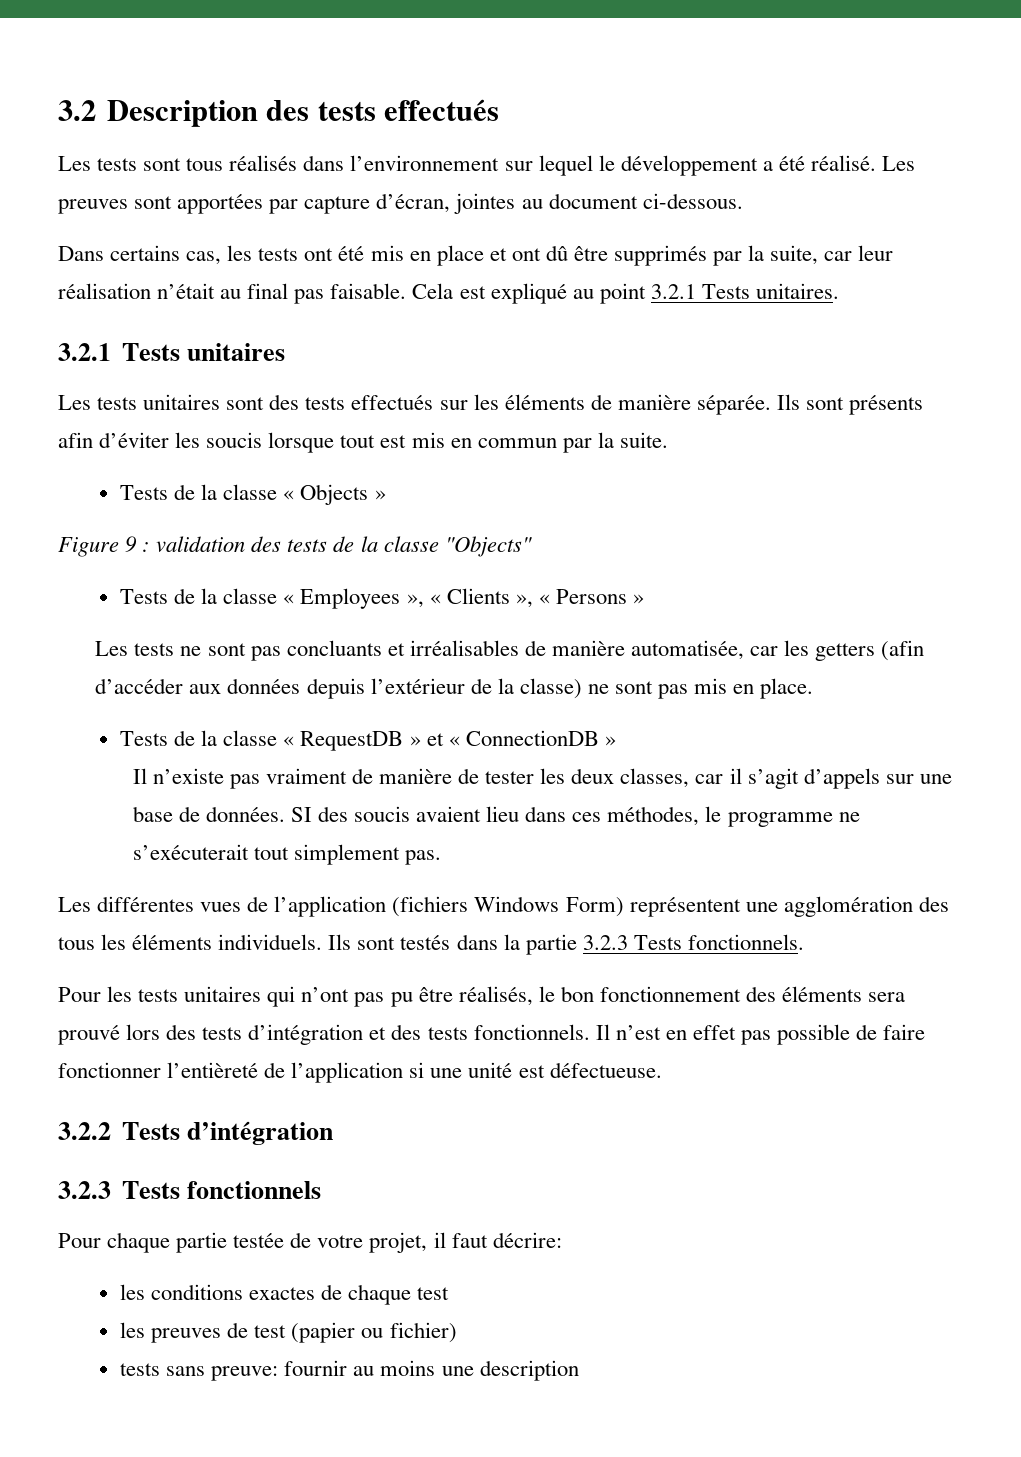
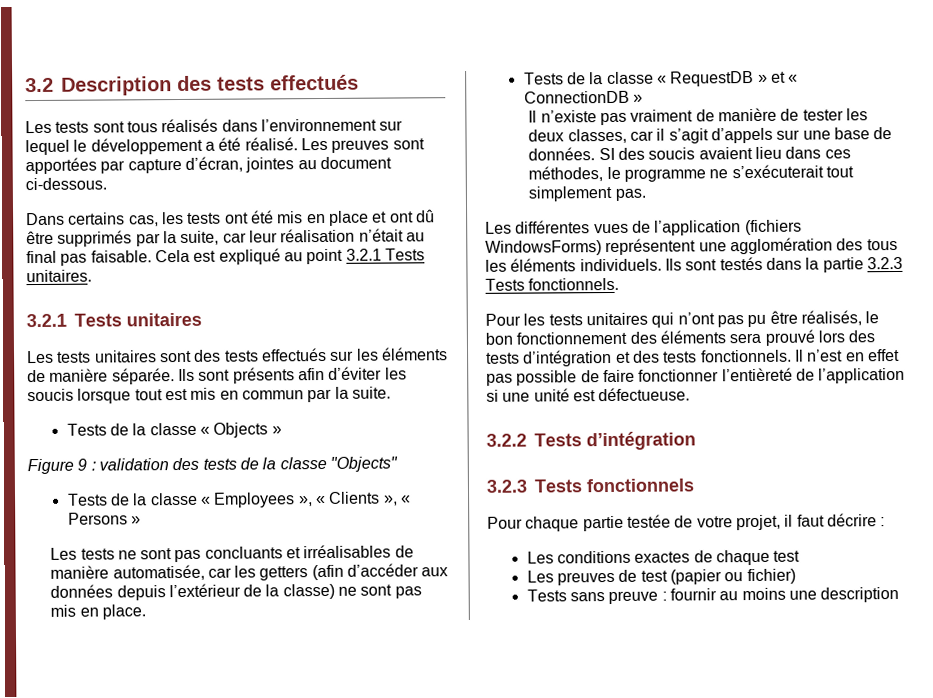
[474,896,624,917] Windows Form) -> [485,240,602,256] WindowsForms)
[492,1232,562,1248] [120,1284,146,1300] décrire: // les -> [826,513,886,527] [526,551,554,564] décrire : // Les
[120,1322,146,1338] les -> [526,570,554,583] Les
[120,1363,279,1381] tests sans preuve: -> [526,589,667,605] Tests sans preuve :

